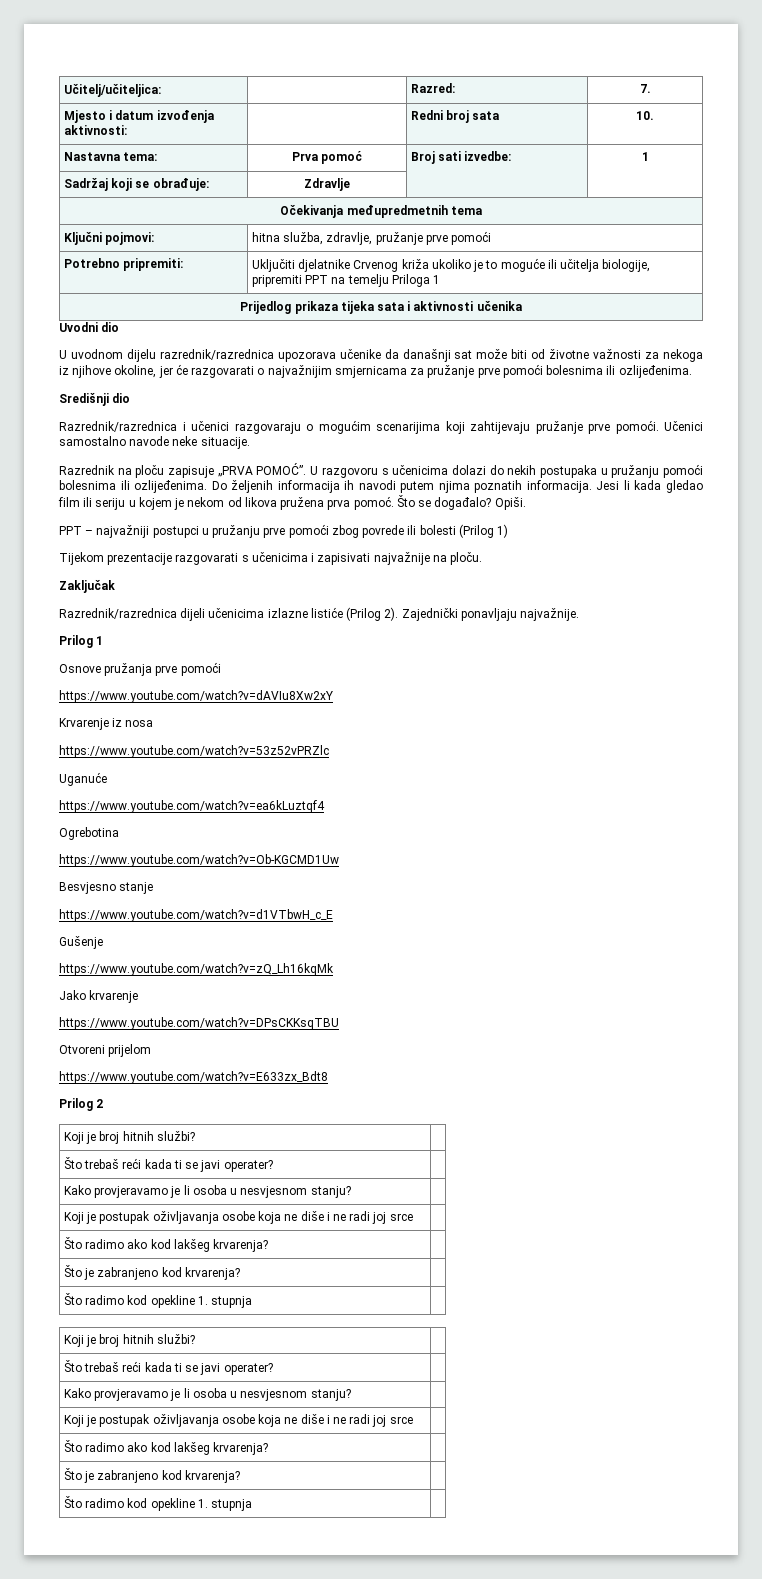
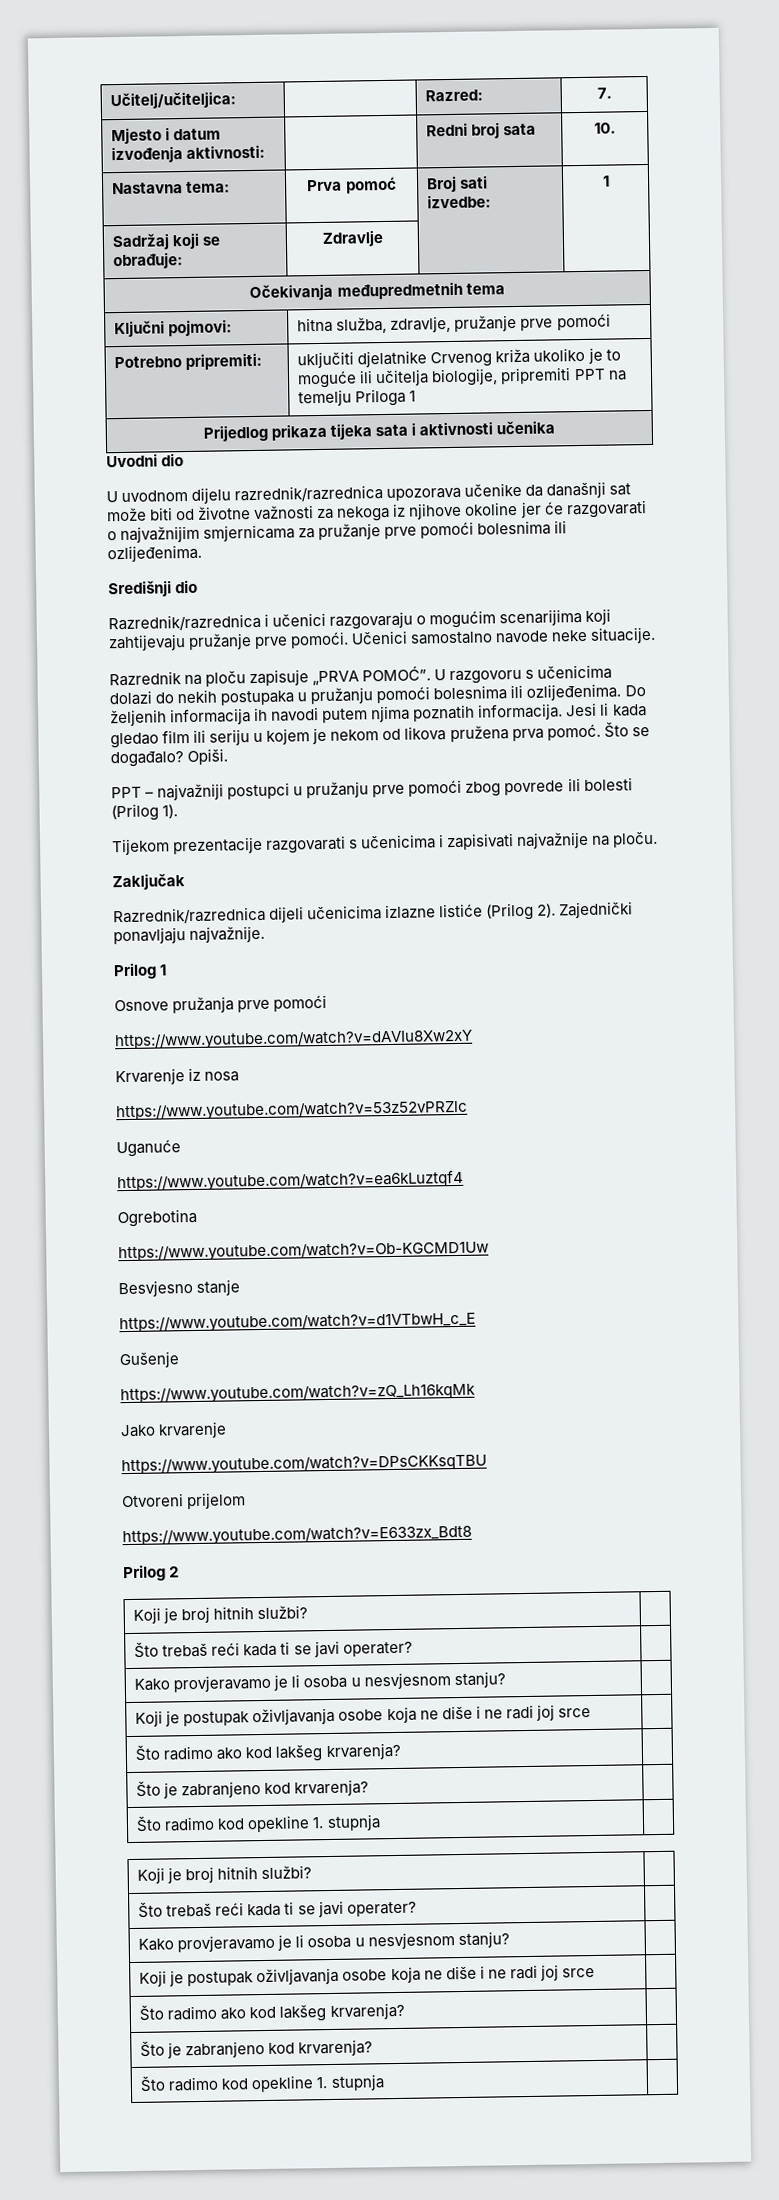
[251,259,295,272] Uključiti -> [297,351,355,369] uključiti
[114,365,157,378] okoline, -> [464,501,519,516] okoline
[497,524,509,538] 1) -> [162,804,179,819] 1).

